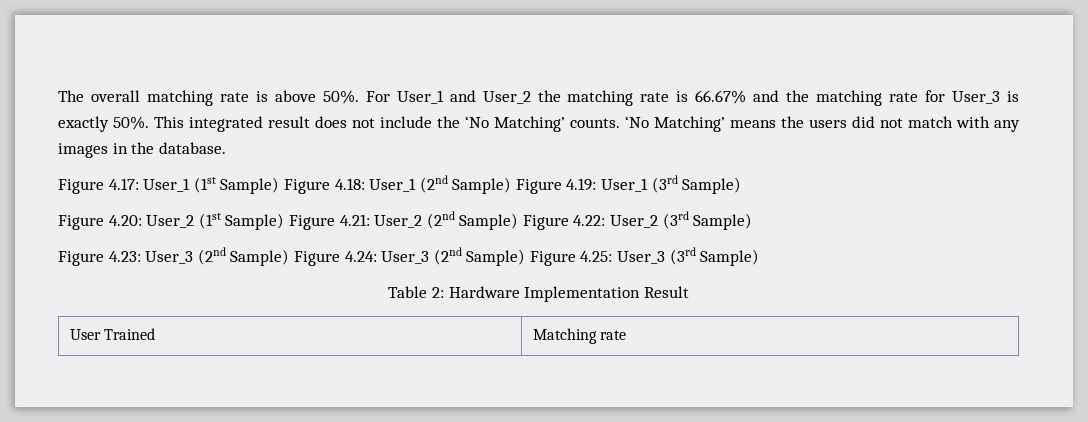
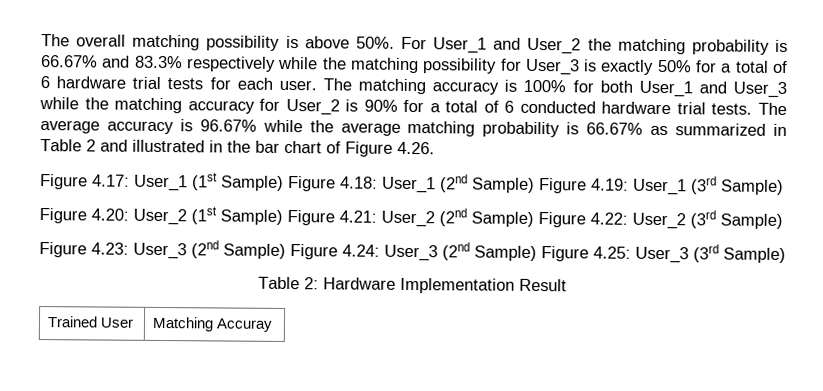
[219,92,249,102] rate -> [206,35,281,51] possibility
[640,92,670,102] rate -> [691,39,770,55] probability
[786,90,919,106] the matching rate -> [134,55,498,74] 83.3% respectively while the matching possibility
[113,116,1020,132] [58,142,226,158] 50%. This integrated result does not include the ‘No Matching’ counts. ‘No Matching’ means the users did not match with any images in the database. -> [656,59,788,74] [40,76,787,99] [39,97,787,116] [40,119,787,138] [40,139,435,157] 50% for a total of 6 hardware trial tests for each user. The matching accuracy is 100% for both User_1 and User_3 while the matching accuracy for User_2 is 90% for a total of 6 conducted hardware trial tests. The average accuracy is 96.67% while the average matching probability is 66.67% as summarized in Table 2 and illustrated in the bar chart of Figure 4.26.
(689, 292) none -> [47,316,99,328] Trained
[104,328,156,340] Trained -> (135, 322) none
[600,330,627,340] rate -> [216,318,274,332] Accuray

